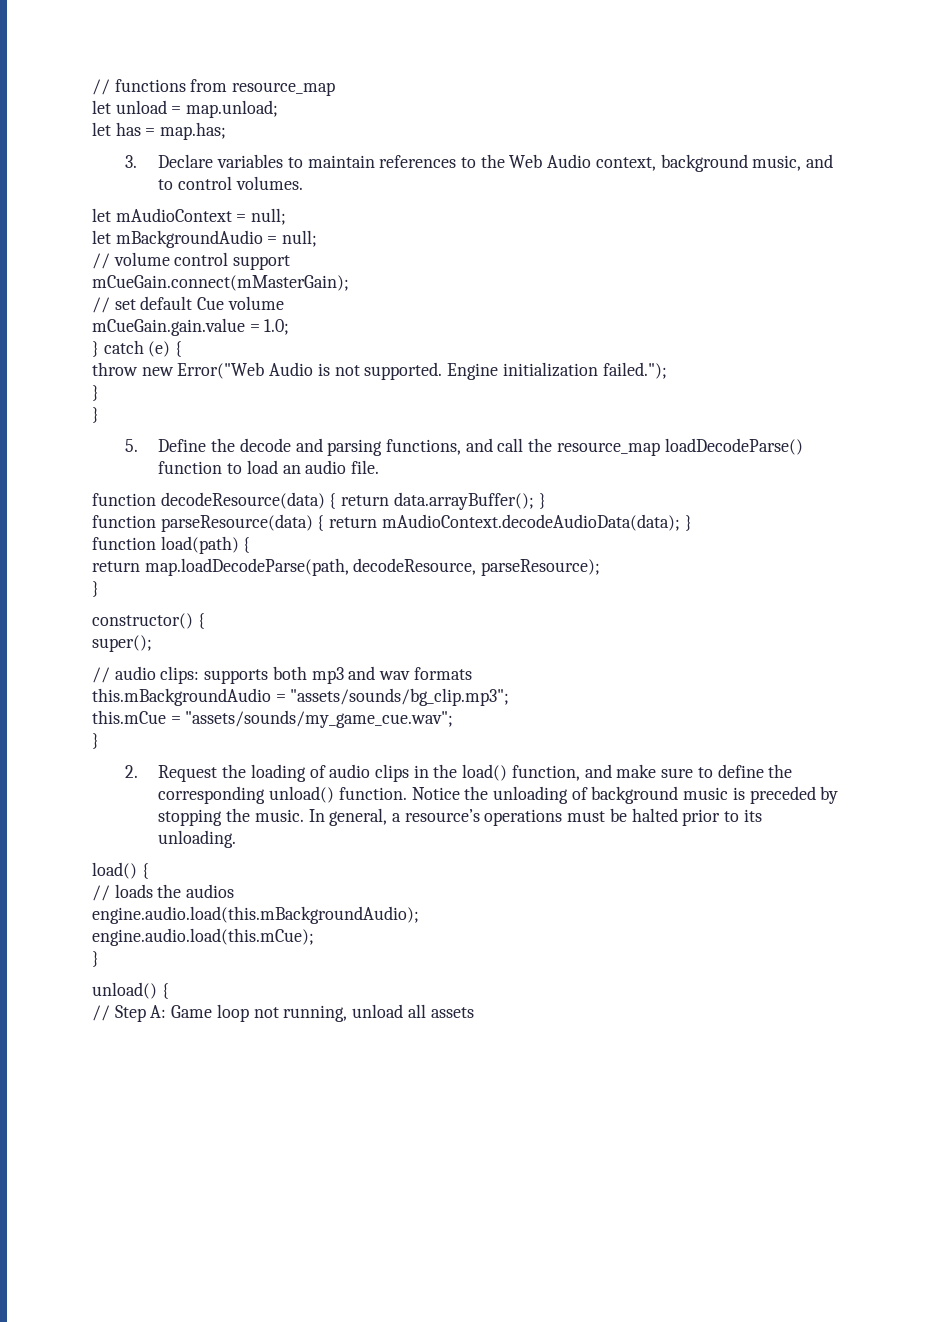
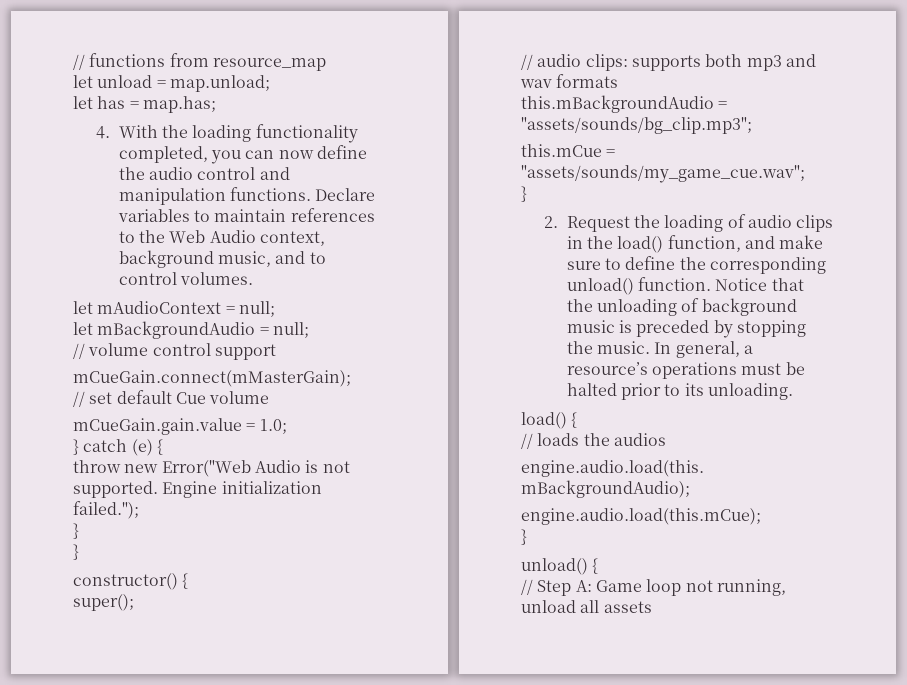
[125,155,138,168] 3. -> [95,124,358,143] [118,145,368,164] [118,167,290,180] [118,187,312,205] 4. With the loading functionality completed, you can now define the audio control and manipulation functions.
[125,438,803,456] [158,460,379,474] [92,492,546,510] [92,514,692,532] [92,536,251,554] [92,558,601,576] [92,581,99,597] // 5. Define the decode and parsing functions, and call the resource_map loadDecodeParse() function to load an audio file. // function decodeResource(data) { return data.arrayBuffer(); } // function parseResource(data) { return mAudioContext.decodeAudioData(data); } // function load(path) { // return map.loadDecodeParse(path, decodeResource, parseResource); // } -> (79, 552) none
(460, 793) none -> [771,278,804,291] that

